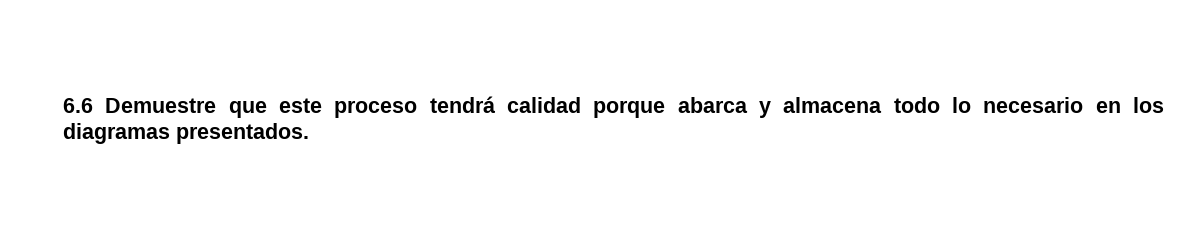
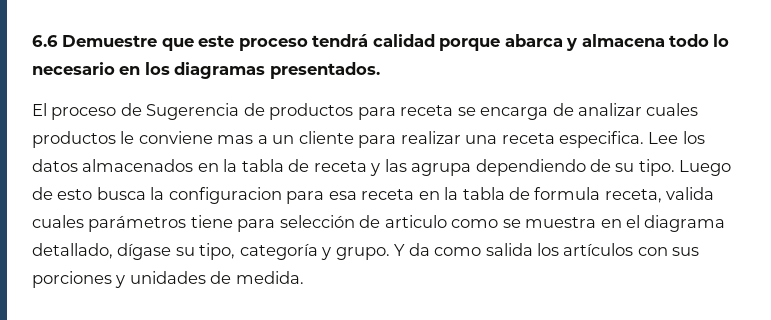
(309, 133) none -> [32,103,699,120] [32,131,705,148] [32,159,732,176] [32,187,715,204] [32,215,726,232] [32,243,700,260] [32,271,304,288] // El proceso de Sugerencia de productos para receta se encarga de analizar cuales productos le conviene mas a un cliente para realizar una receta especifica. Lee los datos almacenados en la tabla de receta y las agrupa dependiendo de su tipo. Luego de esto busca la configuracion para esa receta en la tabla de formula receta, valida cuales parámetros tiene para selección de articulo como se muestra en el diagrama detallado, dígase su tipo, categoría y grupo. Y da como salida los artículos con sus porciones y unidades de medida.

